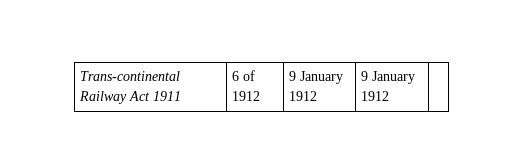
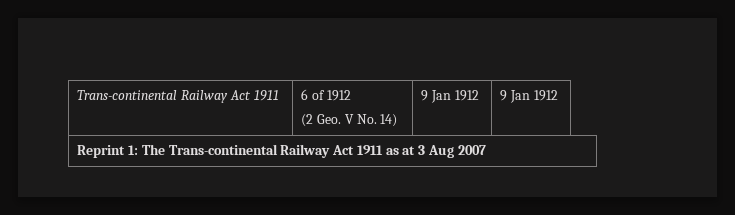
[289,71,344,84] [289,91,318,101] [361,71,416,84] [361,91,390,101] | 9 January 1912 | 9 January 1912 | -> [301,114,398,127] [421,90,479,103] [500,90,558,103] [77,144,486,158] // (2 Geo. V No. 14) | 9 Jan 1912 | 9 Jan 1912 // Reprint 1: The Trans-continental Railway Act 1911 as at 3 Aug 2007

